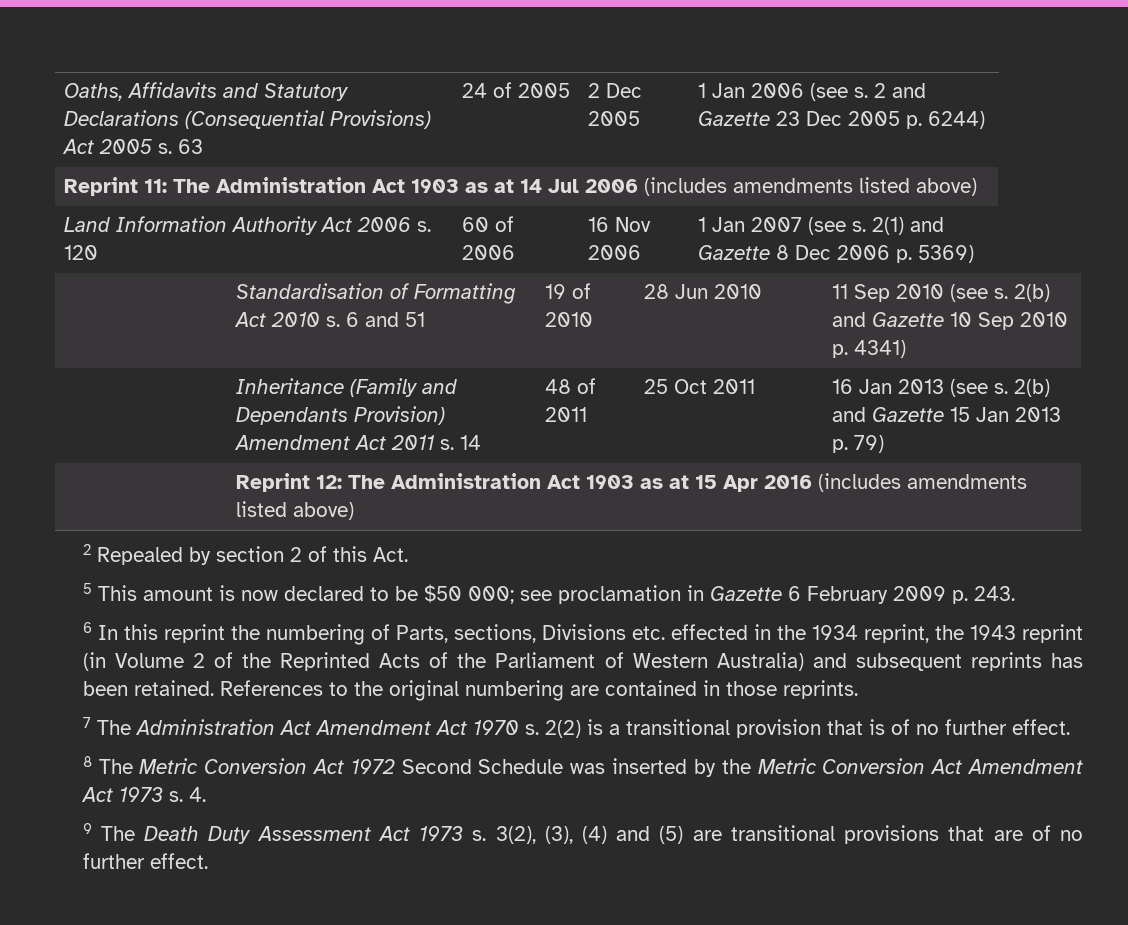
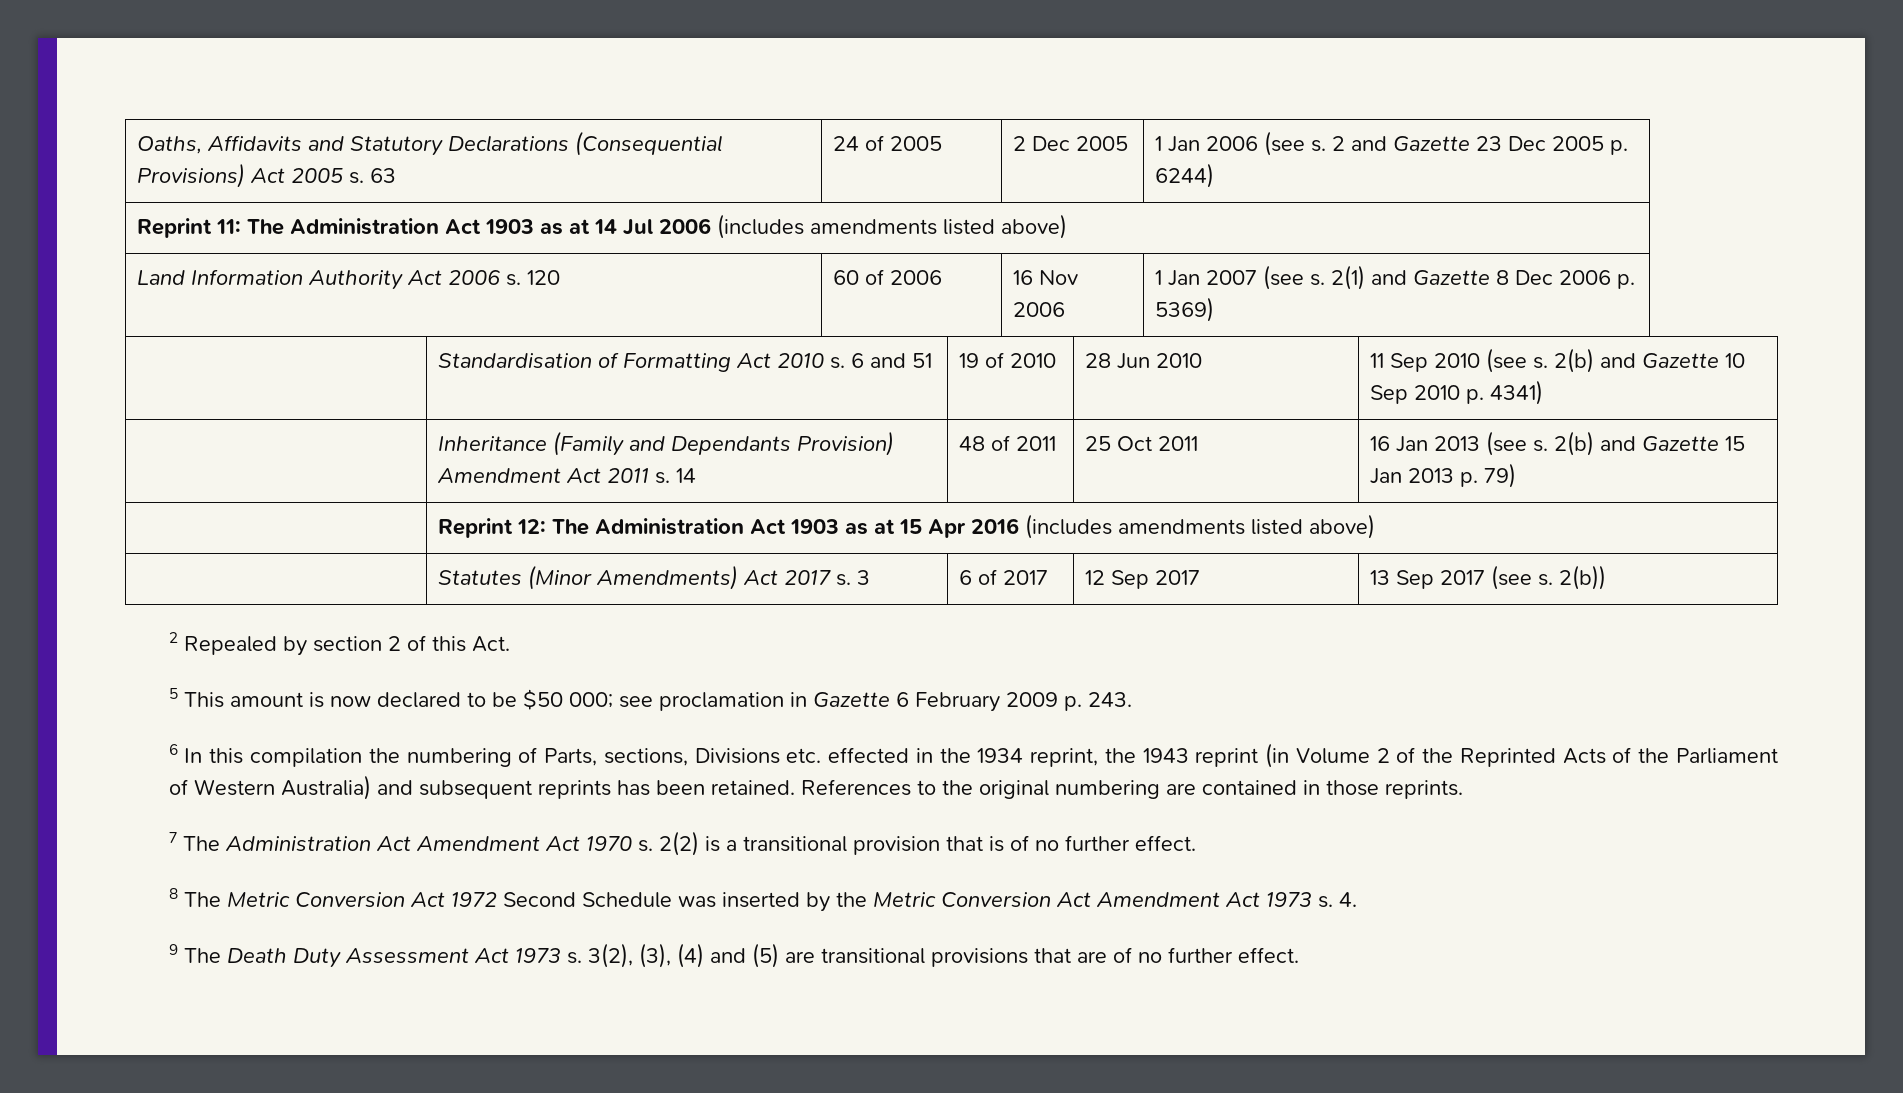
(355, 511) none -> [437,565,870,590] [958,569,1048,585] [1084,570,1200,589] [1369,565,1606,590] // | Statutes (Minor Amendments) Act 2017 s. 3 | 6 of 2017 | 12 Sep 2017 | 13 Sep 2017 (see s. 2(b))
[163,624,225,643] reprint -> [249,748,362,767] compilation

